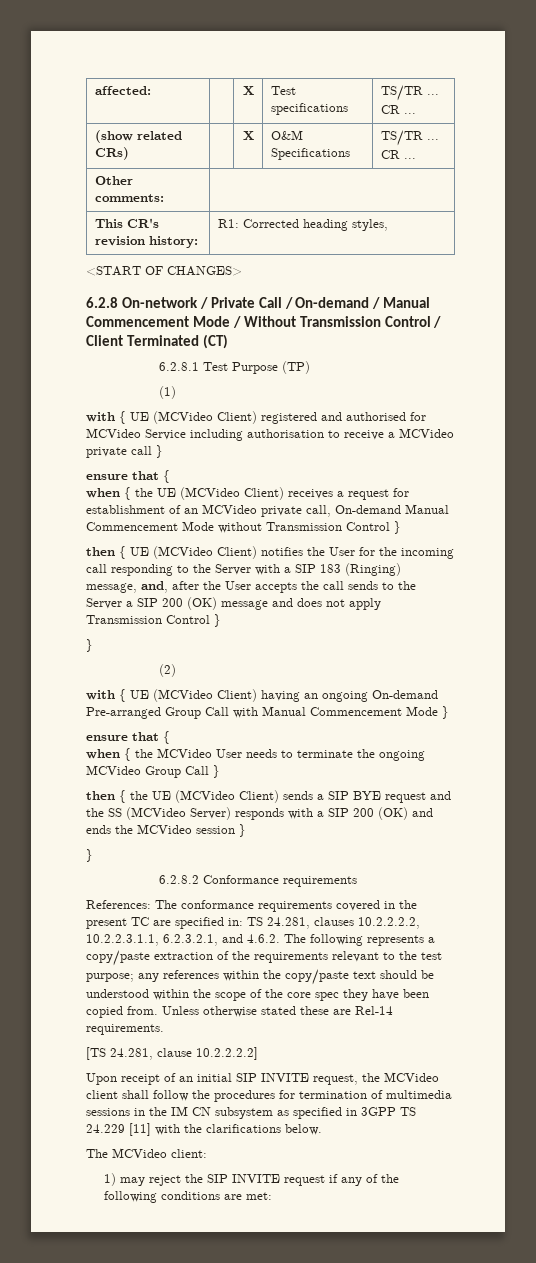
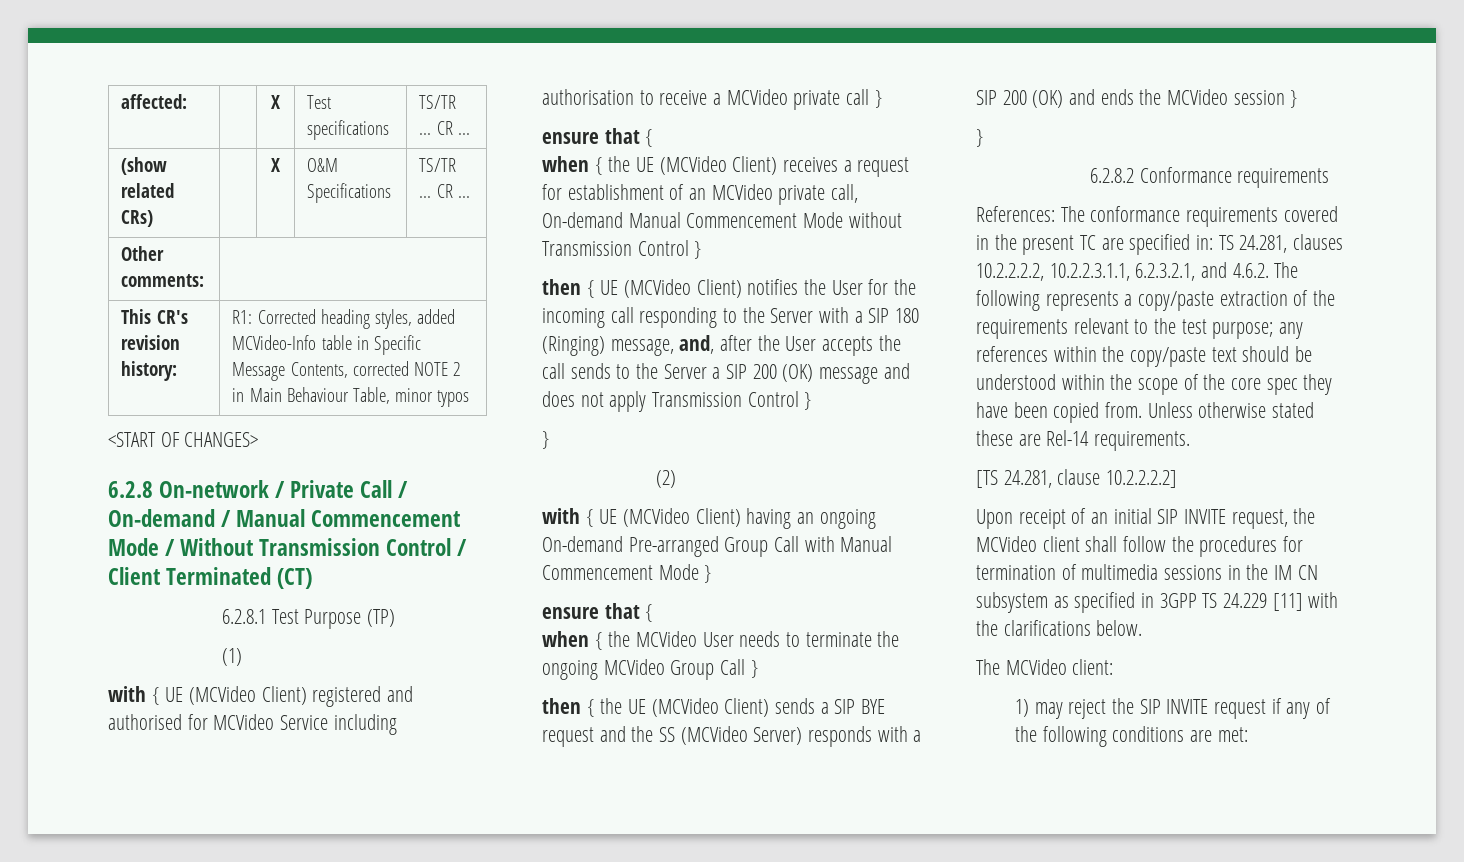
(388, 225) none -> [416,309,455,324] [232,335,421,355] [232,361,461,381] [232,387,470,407] added MCVideo-Info table in Specific Message Contents, corrected NOTE 2 in Main Behaviour Table, minor typos
[320,564,341,573] 183 -> [895,308,920,323] 180

